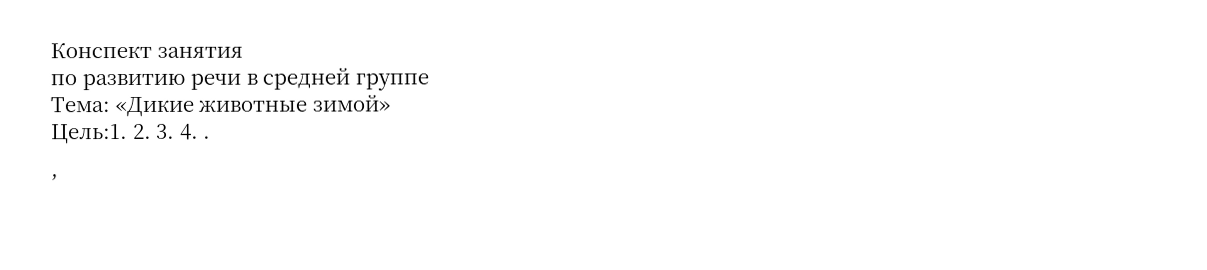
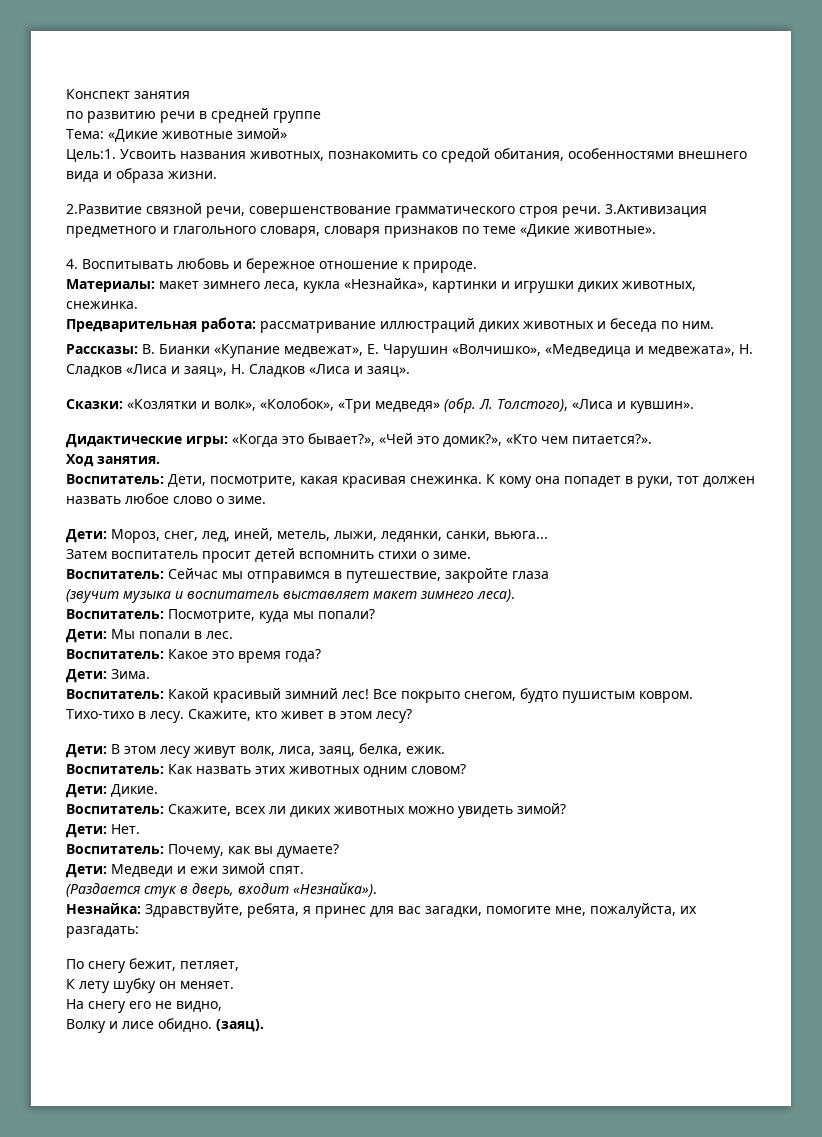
[131,123,212,140] [51,174,59,181] 2. 3. 4. . // , -> [120,148,747,163] [66,168,217,183] [66,203,707,218] [66,224,656,238] [66,258,477,273] [66,278,696,293] [66,301,138,309] [66,317,714,333] [66,344,753,358] [66,364,410,377] [66,398,694,413] [66,433,652,448] [66,454,160,467] [66,474,755,488] [66,493,266,504] [66,528,548,543] [66,548,471,563] [66,568,549,583] [66,589,515,603] [66,609,375,623] [66,629,233,643] [66,649,321,663] [66,669,150,683] [66,688,693,703] [66,709,412,723] [66,743,445,758] [66,764,466,777] [66,784,158,798] [66,803,566,818] [66,824,140,838] [66,844,339,858] [66,863,304,878] [66,882,377,898] [66,903,697,918] [66,926,139,938] [66,958,239,973] [66,978,234,993] [66,999,222,1013] [66,1018,264,1033] Усвоить названия животных, познакомить со средой обитания, особенностями внешнего вида и образа жизни. // 2.Развитие связной речи, совершенствование грамматического строя речи. 3.Активизация предметного и глагольного словаря, словаря признаков по теме «Дикие животные». // 4. Воспитывать любовь и бережное отношение к природе. // Материалы: макет зимнего леса, кукла «Незнайка», картинки и игрушки диких животных, снежинка. // Предварительная работа: рассматривание иллюстраций диких животных и беседа по ним. // Рассказы: В. Бианки «Купание медвежат», Е. Чарушин «Волчишко», «Медведица и медвежата», Н. Сладков «Лиса и заяц», Н. Сладков «Лиса и заяц». // Сказки: «Козлятки и волк», «Колобок», «Три медведя» (обр. Л. Толстого), «Лиса и кувшин». // Дидактические игры: «Когда это бывает?», «Чей это домик?», «Кто чем питается?». // Ход занятия. // Воспитатель: Дети, посмотрите, какая красивая снежинка. К кому она попадет в руки, тот должен назвать любое слово о зиме. // Дети: Мороз, снег, лед, иней, метель, лыжи, ледянки, санки, вьюга... // Затем воспитатель просит детей вспомнить стихи о зиме. // Воспитатель: Сейчас мы отправимся в путешествие, закройте глаза // (звучит музыка и воспитатель выставляет макет зимнего леса). // Воспитатель: Посмотрите, куда мы попали? // Дети: Мы попали в лес. // Воспитатель: Какое это время года? // Дети: Зима. // Воспитатель: Какой красивый зимний лес! Все покрыто снегом, будто пушистым ковром. Тихо-тихо в лесу. Скажите, кто живет в этом лесу? // Дети: В этом лесу живут волк, лиса, заяц, белка, ежик. // Воспитатель: Как назвать этих животных одним словом? // Дети: Дикие. // Воспитатель: Скажите, всех ли диких животных можно увидеть зимой? // Дети: Нет. // Воспитатель: Почему, как вы думаете? // Дети: Медведи и ежи зимой спят. // (Раздается стук в дверь, входит «Незнайка»). // Незнайка: Здравствуйте, ребята, я принес для вас загадки, помогите мне, пожалуйста, их разгадать: // По снегу бежит, петляет, // К лету шубку он меняет. // На снегу его не видно, // Волку и лисе обидно. (заяц).

